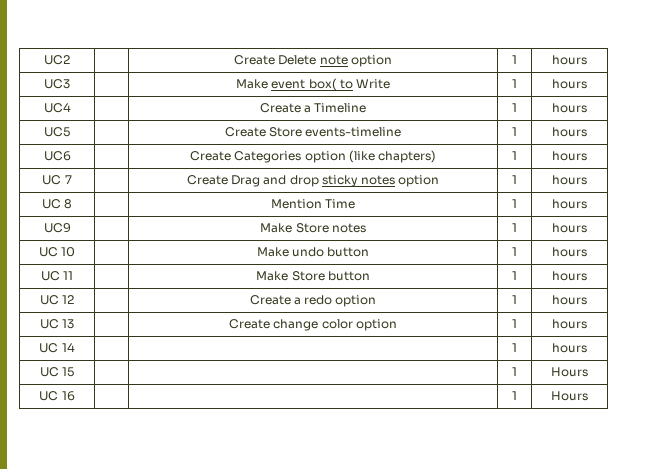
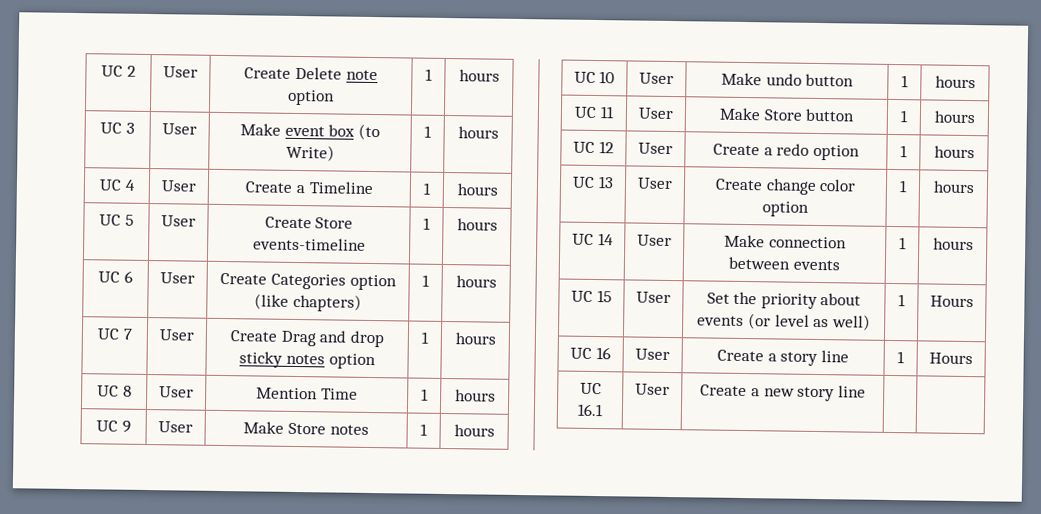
[44,55,70,65] UC2 | -> [101,65,136,77] [163,66,198,78] UC 2 | User
[44,79,70,89] UC3 | -> [100,122,135,134] [162,123,197,135] UC 3 | User
[308,78,390,91] [512,79,517,88] [552,79,587,89] [43,103,71,113] box( to Write | 1 | hours // UC4 | -> [328,123,380,141] [285,144,335,162] [424,125,432,138] [457,126,499,139] [99,179,136,191] [161,180,196,192] box (to Write) | 1 | hours // UC 4 | User
[44,127,70,137] UC5 | -> [99,214,134,226] [161,215,196,227] UC 5 | User
[43,151,71,161] UC6 | -> [98,270,133,283] [160,272,195,284] UC 6 | User
(72, 179) none -> [159,329,194,341] User
(73, 204) none -> [159,386,194,398] User
[43,223,71,233] UC9 | -> [96,420,131,433] [158,421,193,433] UC 9 | User
(76, 252) none -> [639,72,674,85] User
(74, 275) none -> [638,107,674,120] User
(75, 299) none -> [638,142,673,155] User
(75, 324) none -> [637,177,673,190] User
(75, 347) | -> [637,234,672,247] [724,234,847,249] [728,256,840,271] User | Make connection between events
[512,367,517,376] [551,367,588,377] [39,391,75,401] [512,391,517,400] [551,391,588,401] | | 1 | Hours // UC 16 | | | 1 | Hours -> [636,291,671,304] [706,291,862,309] [697,313,871,331] [898,294,906,307] [930,295,974,308] [570,347,611,360] [635,348,670,361] [717,349,849,367] [897,351,905,364] [929,352,973,365] [579,382,602,395] [577,403,604,417] [635,383,670,396] [700,384,866,402] User | Set the priority about events (or level as well) | 1 | Hours // UC 16 | User | Create a story line | 1 | Hours // UC 16.1 | User | Create a new story line | |

